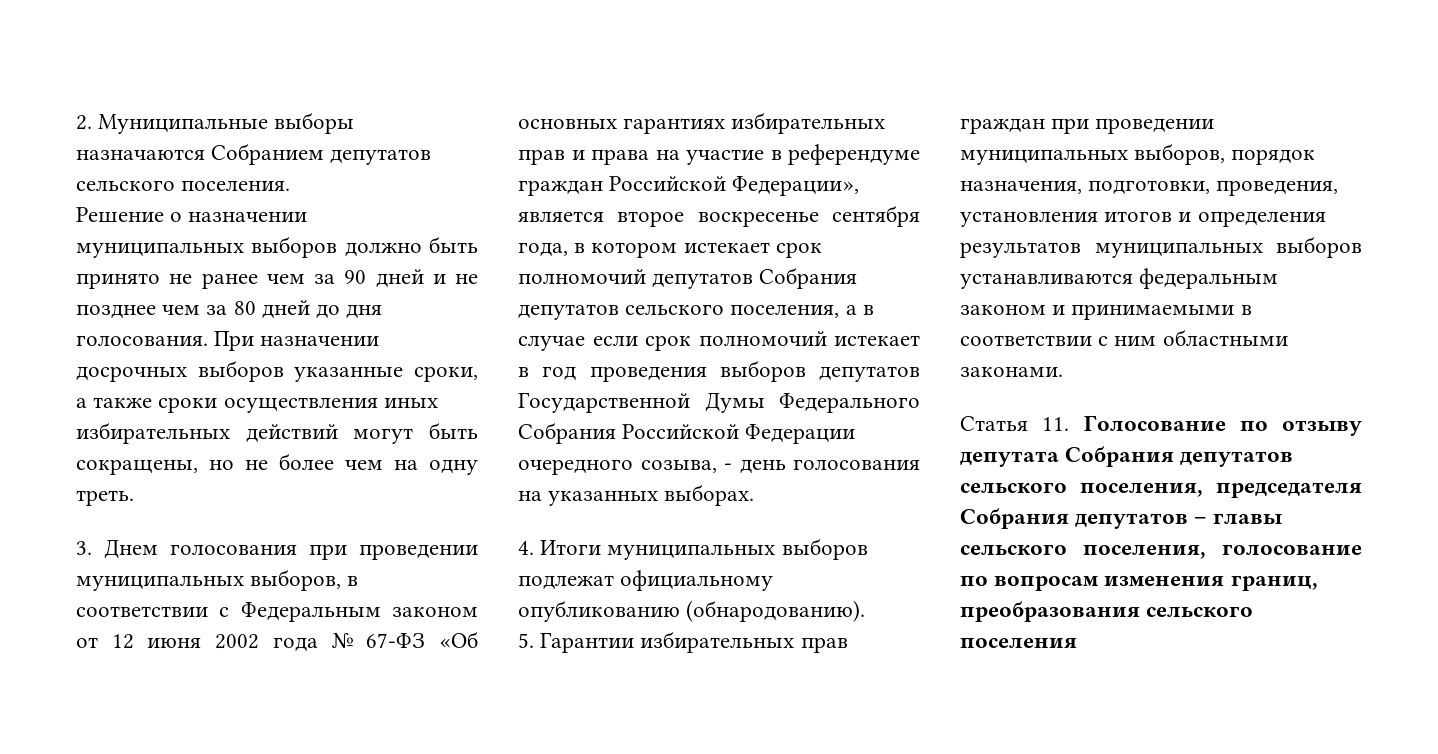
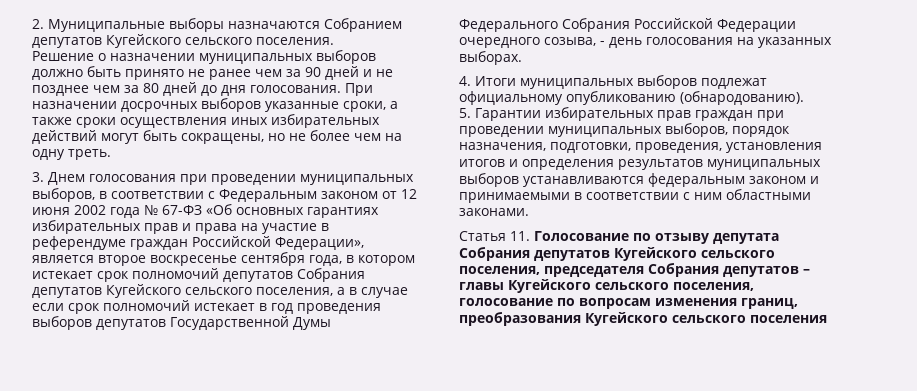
(432, 157) none -> [106,34,181,48] Кугейского
(619, 312) none -> [106,284,181,298] Кугейского
(1294, 459) none -> [614,247,697,261] Кугейского
(1282, 518) none -> [508,279,591,293] Кугейского
(1140, 611) none -> [585,312,668,326] Кугейского

